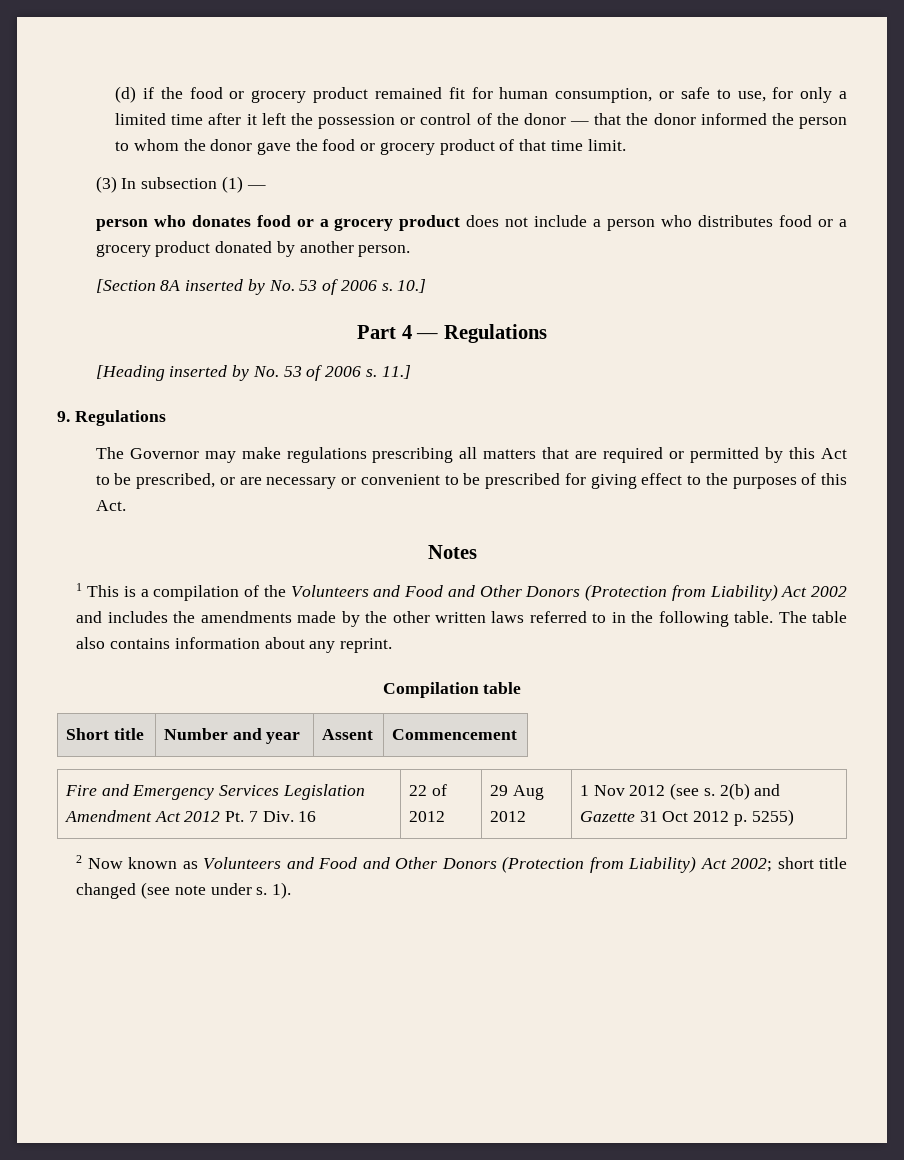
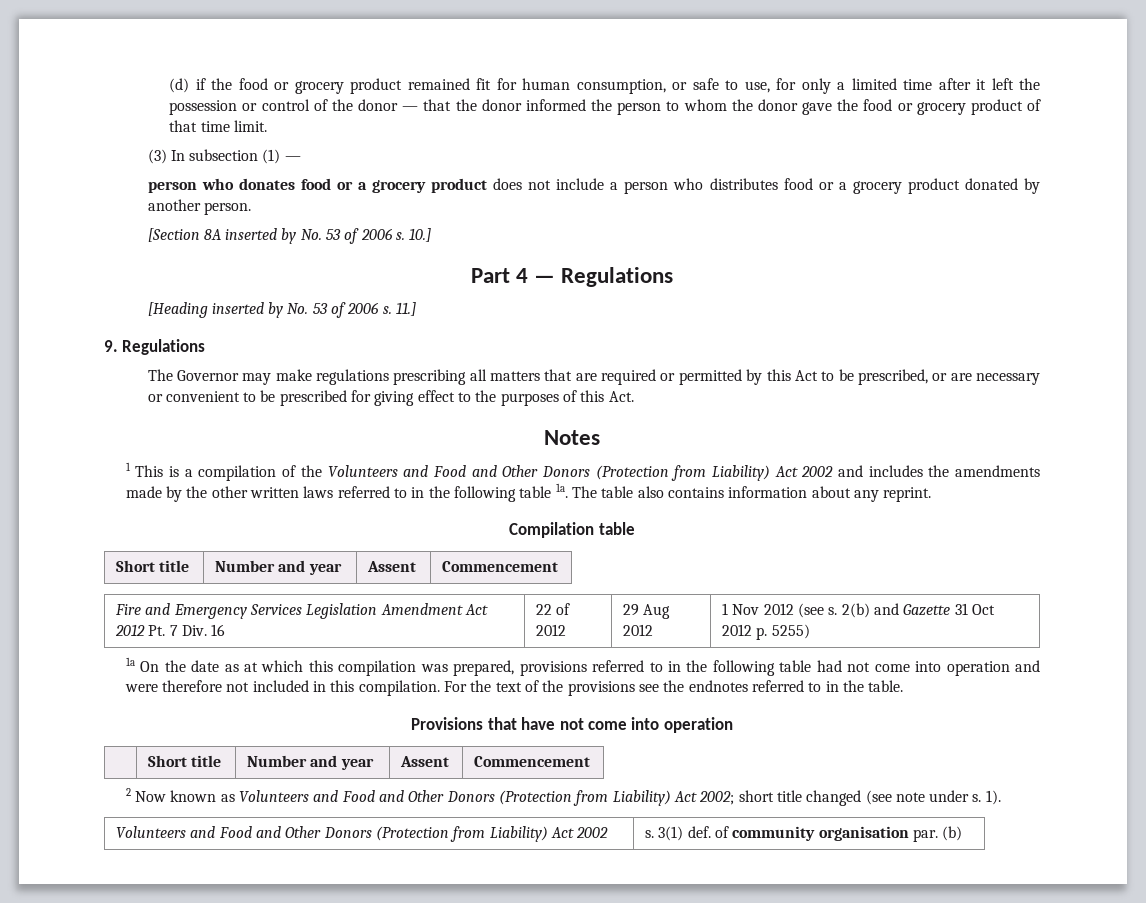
[734,611,774,623] table. -> [519,483,568,498] table 1a.
(794, 817) none -> [125,657,1040,676] [124,680,904,696] [411,717,733,733] [148,755,222,767] [247,755,374,770] [400,756,450,767] [474,756,591,767] // 1a On the date as at which this compilation was prepared, provisions referred to in the following table had not come into operation and were therefore not included in this compilation. For the text of the provisions see the endnotes referred to in the table. // Provisions that have not come into operation // | Short title | Number and year | Assent | Commencement
(291, 890) none -> [116,826,609,842] [645,826,963,842] // Volunteers and Food and Other Donors (Protection from Liability) Act 2002 | s. 3(1) def. of community organisation par. (b)

